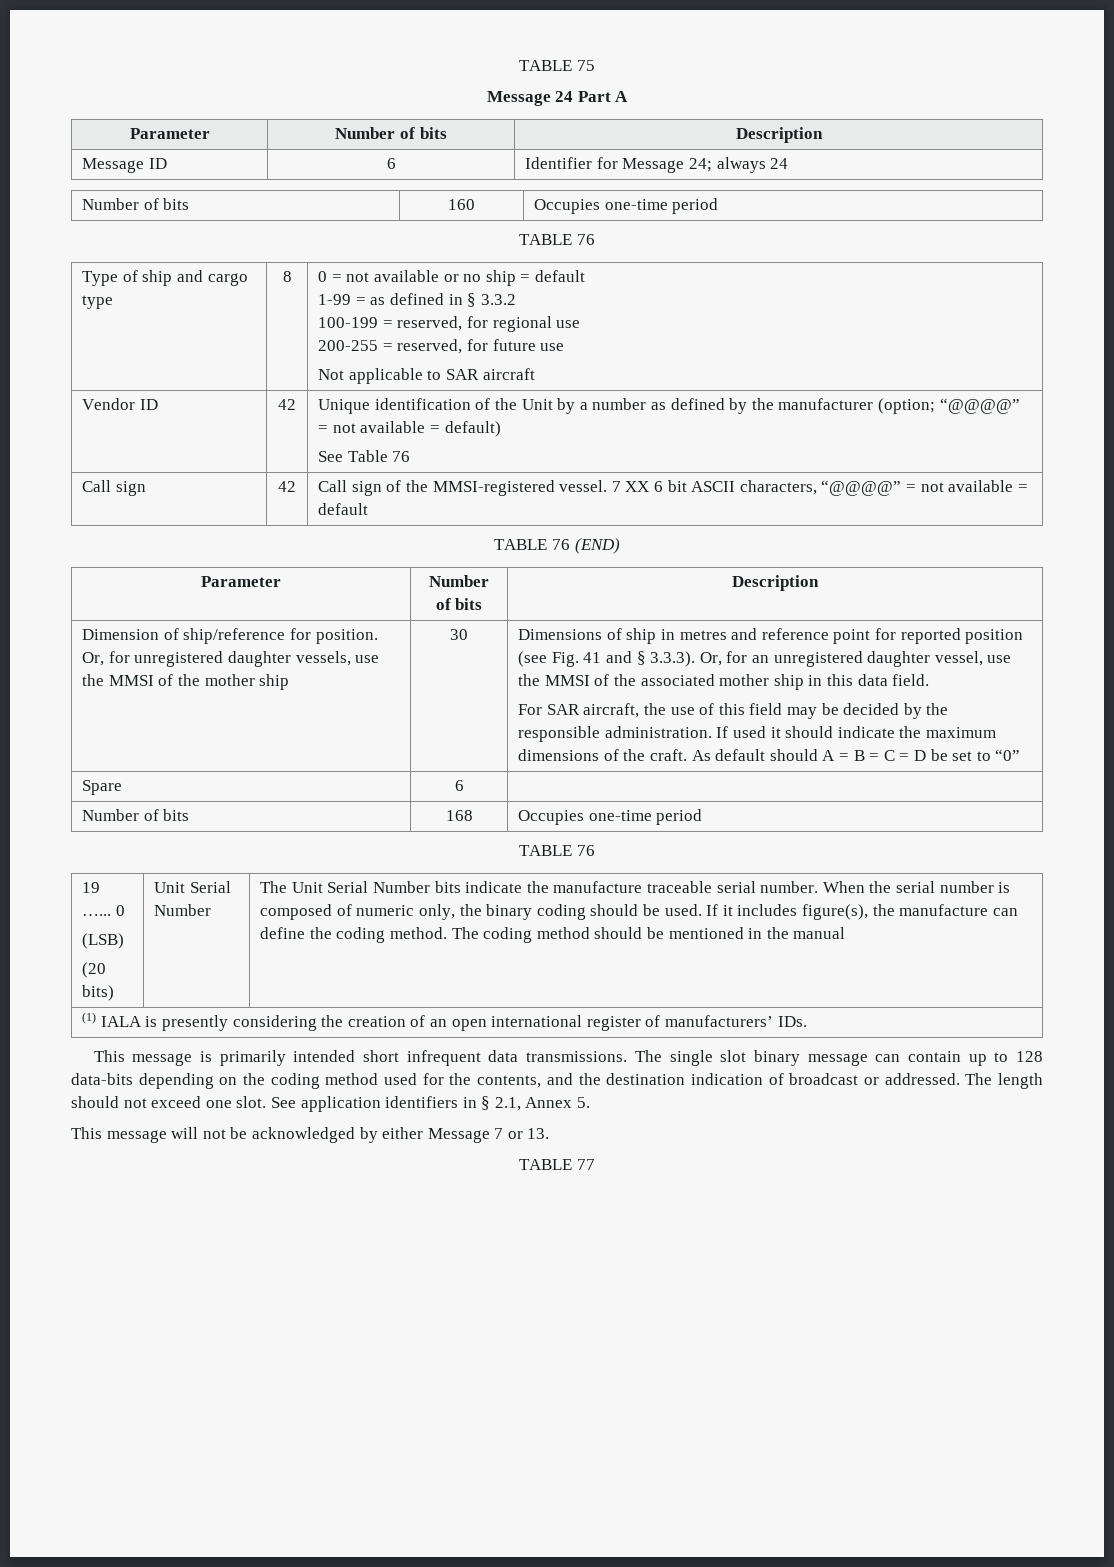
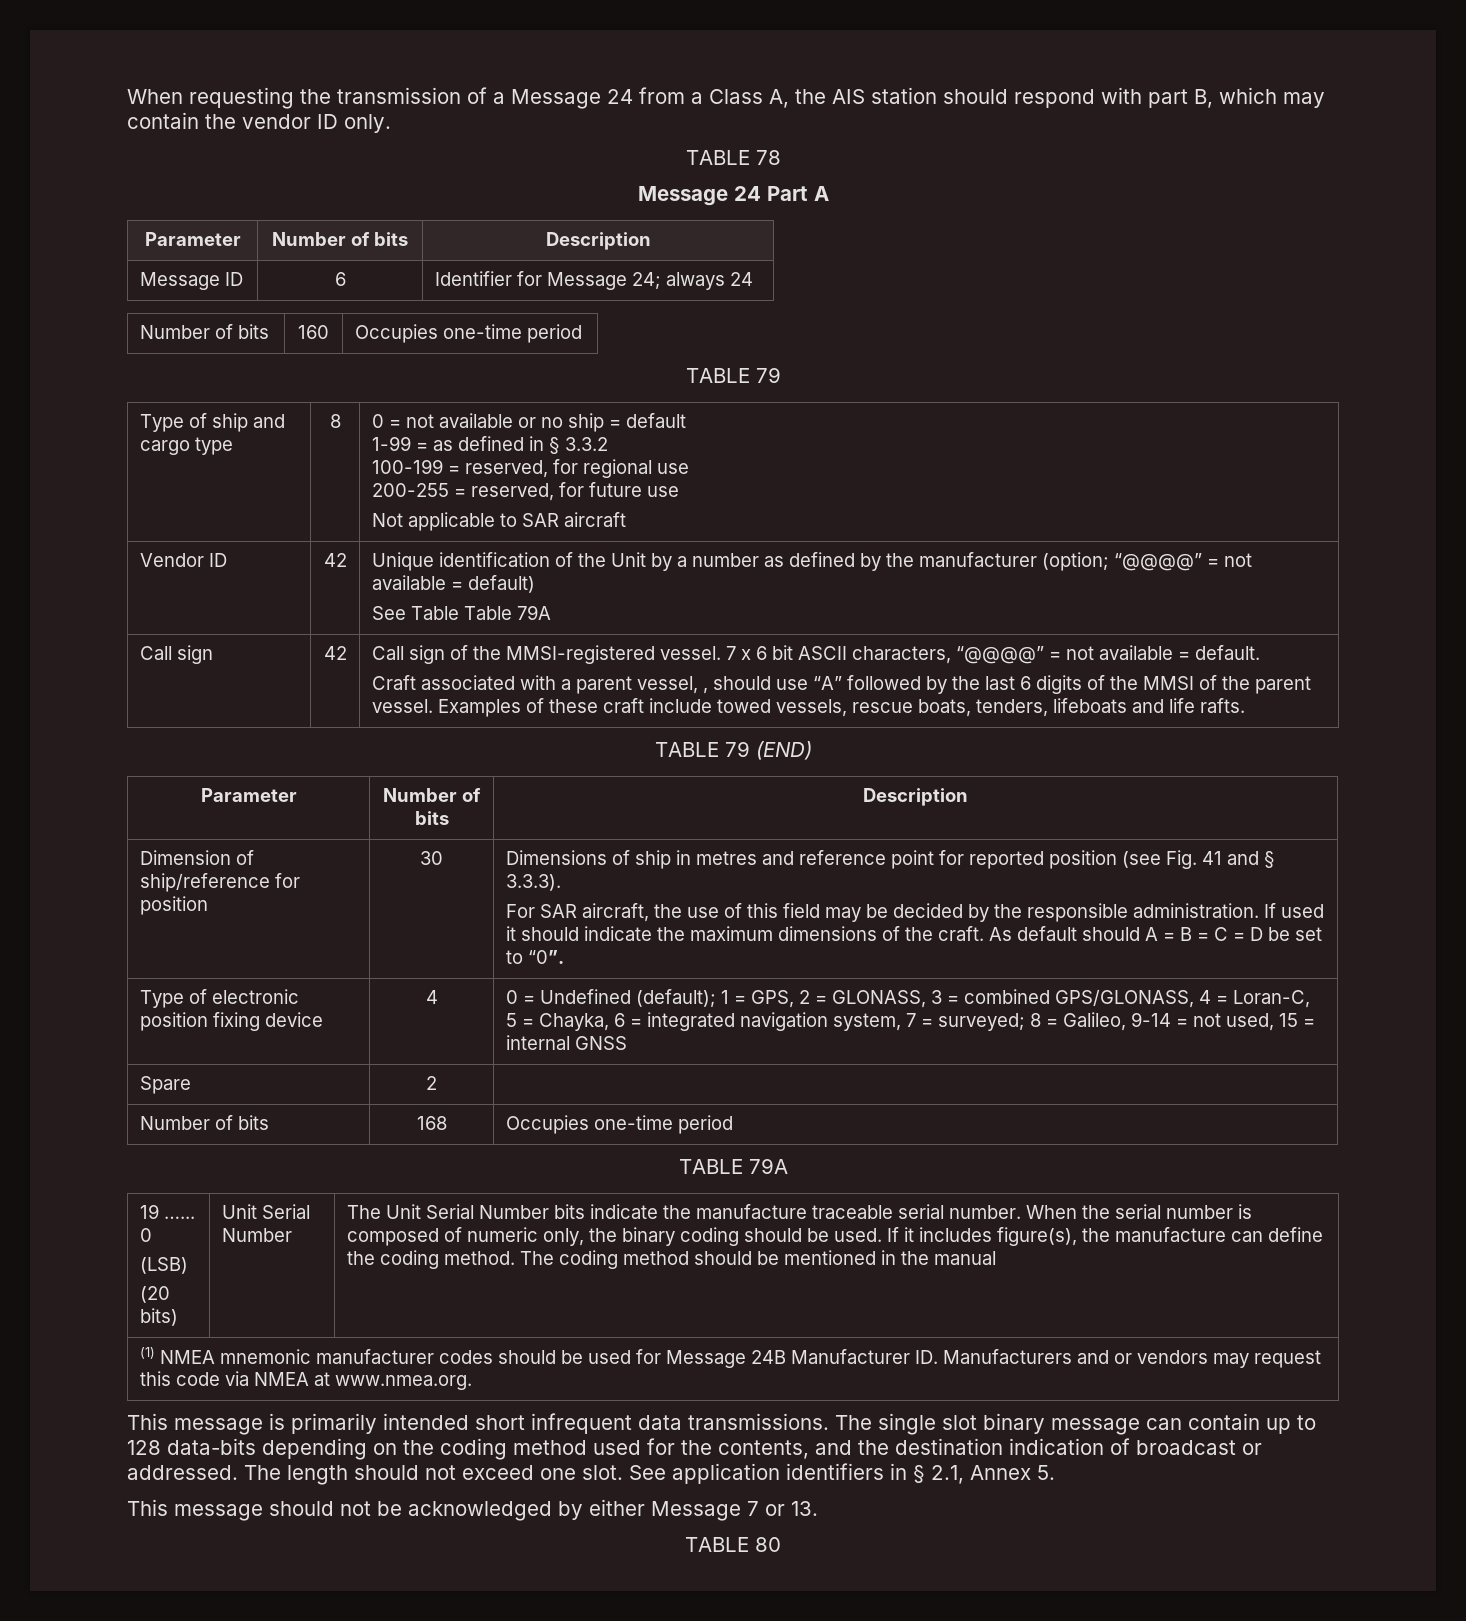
[519,60,595,71] TABLE 75 -> [127,87,1325,109] [127,112,391,133] [685,150,781,165] When requesting the transmission of a Message 24 from a Class A, the AIS station should respond with part B, which may contain the vendor ID only. // TABLE 78
[576,234,595,245] 76 -> [755,367,781,383] 79
[392,451,411,462] 76 -> [463,605,551,620] Table 79A
[625,481,650,492] XX -> [740,649,751,660] x
[318,503,369,515] [494,539,570,550] default // TABLE 76 -> [1194,645,1260,660] [371,675,1311,694] [371,698,1245,717] [654,741,750,757] default. // Craft associated with a parent vessel, , should use “A” followed by the last 6 digits of the MMSI of the parent vessel. Examples of these craft include towed vessels, rescue boats, tenders, lifeboats and life rafts. // TABLE 79
[315,629,378,644] [82,651,380,667] [82,674,290,690] position. Or, for unregistered daughter vessels, use the MMSI of the mother ship -> [139,896,208,915] position
[699,651,1012,667] [518,674,930,690] Or, for an unregistered daughter vessel, use the MMSI of the associated mother ship in this data field. -> (561, 882) none
[995,749,1021,761] “0” -> [527,950,564,964] [139,989,299,1008] [139,1012,323,1031] [425,990,438,1004] [505,989,1310,1008] [505,1012,1315,1031] [505,1035,627,1050] “0”. // Type of electronic position fixing device | 4 | 0 = Undefined (default); 1 = GPS, 2 = GLONASS, 3 = combined GPS/GLONASS, 4 = Loran-C, 5 = Chayka, 6 = integrated navigation system, 7 = surveyed; 8 = Galileo, 9-14 = not used, 15 = internal GNSS
[454,780,464,791] 6 -> [426,1076,437,1090] 2
[576,845,595,856] 76 -> [748,1158,788,1174] 79A
[100,1015,807,1031] IALA is presently considering the creation of an open international register of manufacturers’ IDs. -> [159,1349,1321,1368] [139,1371,472,1390] NMEA mnemonic manufacturer codes should be used for Message 24B Manufacturer ID. Manufacturers and or vendors may request this code via NMEA at www.nmea.org.
[171,1127,199,1139] will -> [269,1501,334,1516] should
[576,1159,595,1170] 77 -> [755,1537,781,1552] 80

